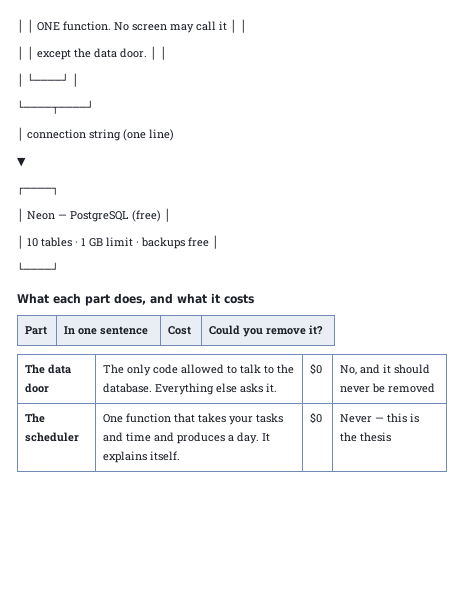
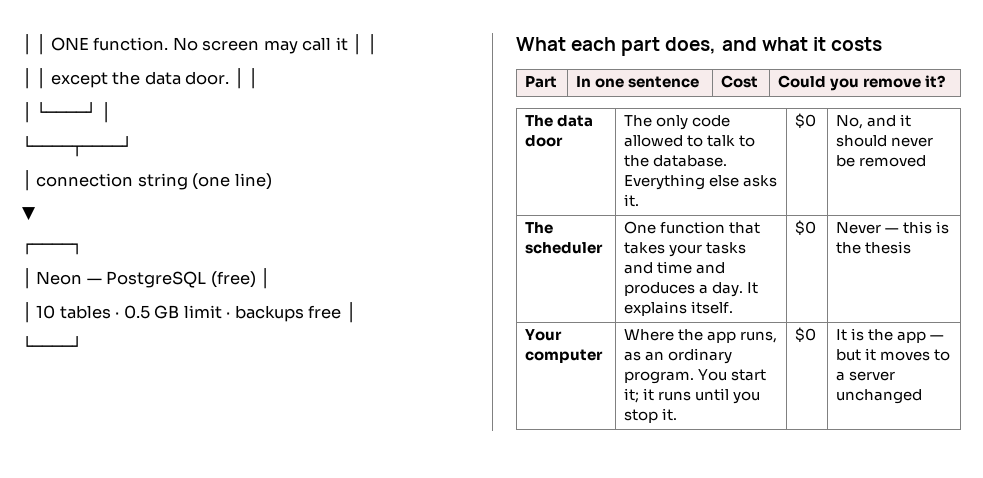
[81,238,86,246] 1 -> [123,305,150,319] 0.5
(392, 437) none -> [525,329,563,341] [525,349,604,363] [624,329,778,343] [624,348,733,364] [624,369,767,384] [624,388,761,404] [624,408,678,423] [795,327,817,342] [836,328,945,343] [836,348,951,361] [836,371,896,381] [836,389,923,404] // Your computer | Where the app runs, as an ordinary program. You start it; it runs until you stop it. | $0 | It is the app — but it moves to a server unchanged

